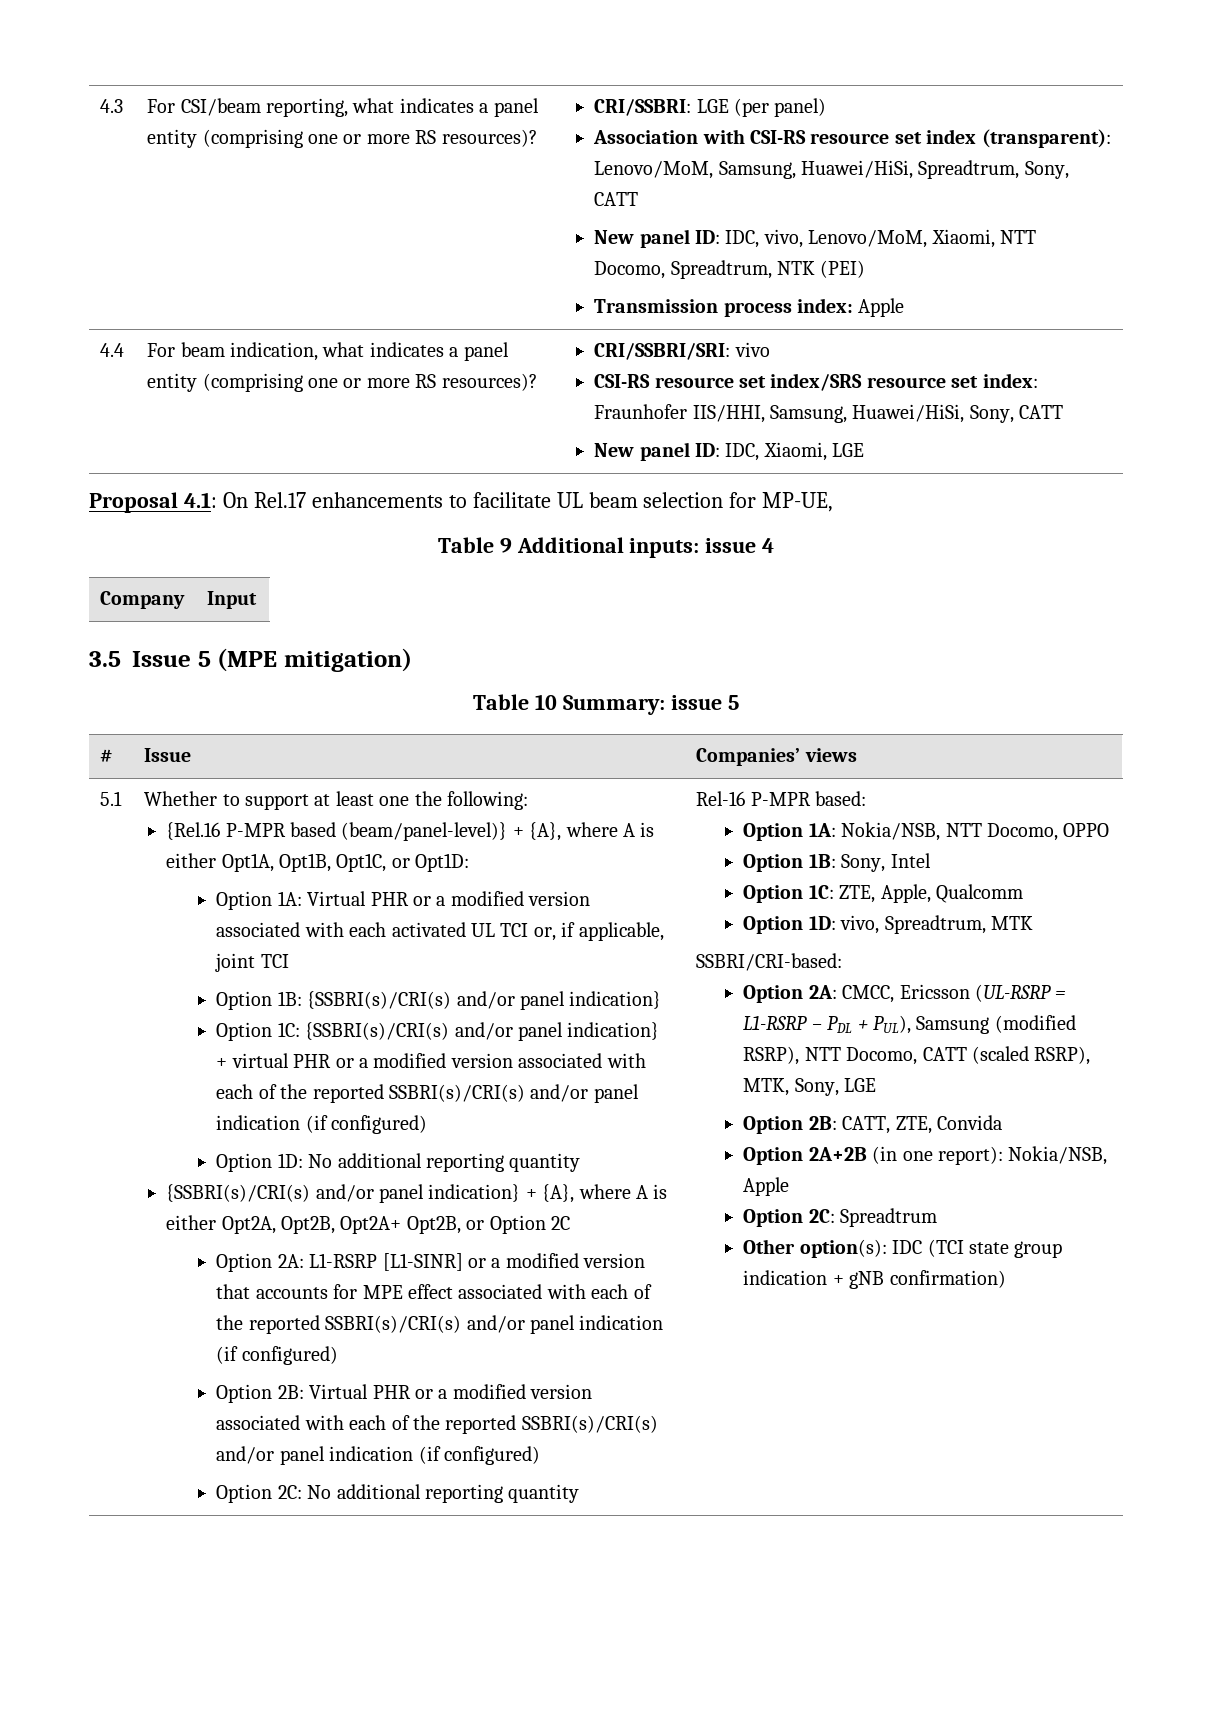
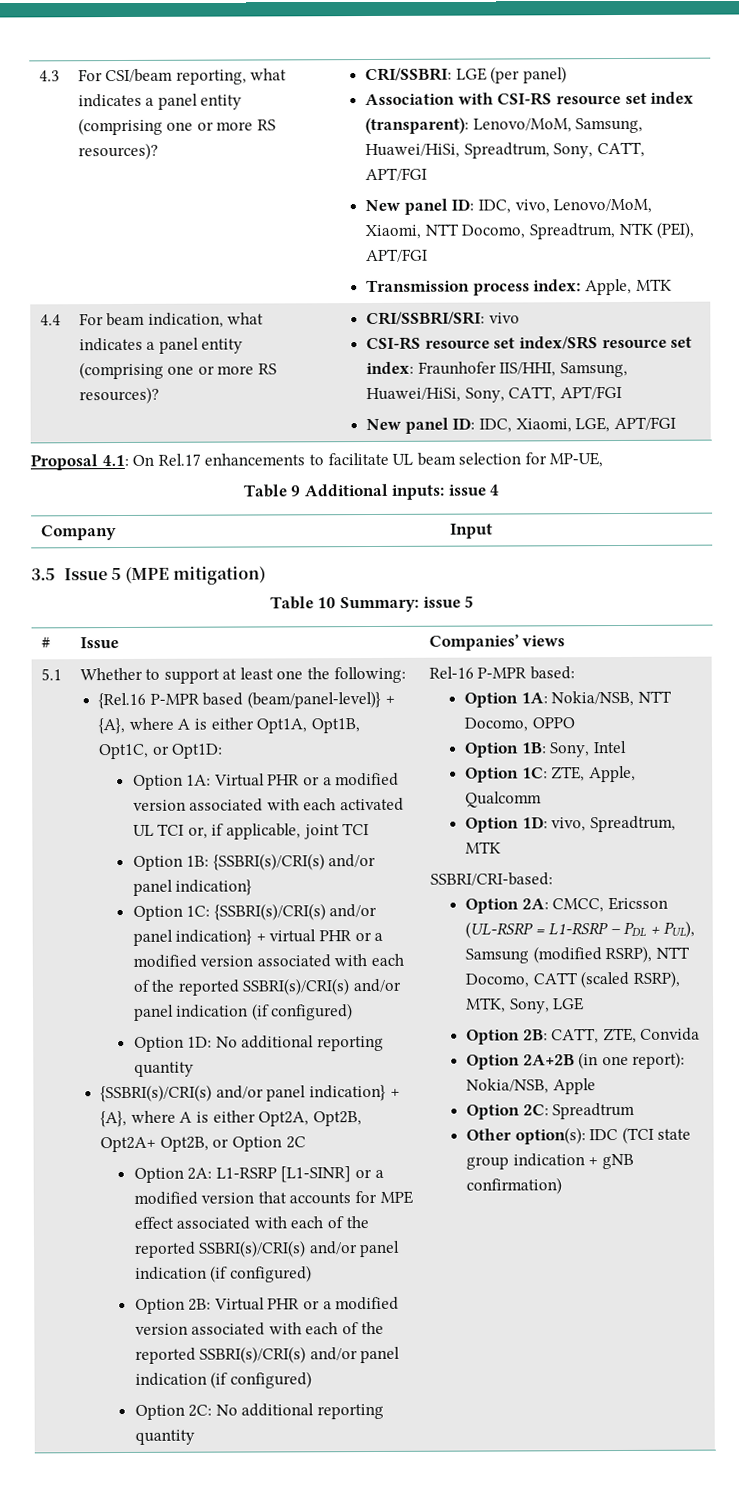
[594,192,639,206] CATT -> [596,141,645,158] [365,167,428,182] CATT, APT/FGI
[820,260,866,278] (PEI) -> [656,221,695,239] [365,248,429,263] (PEI), APT/FGI
[858,298,905,317] Apple -> [584,278,672,296] Apple, MTK
[1019,405,1064,419] CATT -> [508,385,622,402] CATT, APT/FGI
[832,443,865,457] LGE -> [575,416,676,433] LGE, APT/FGI

